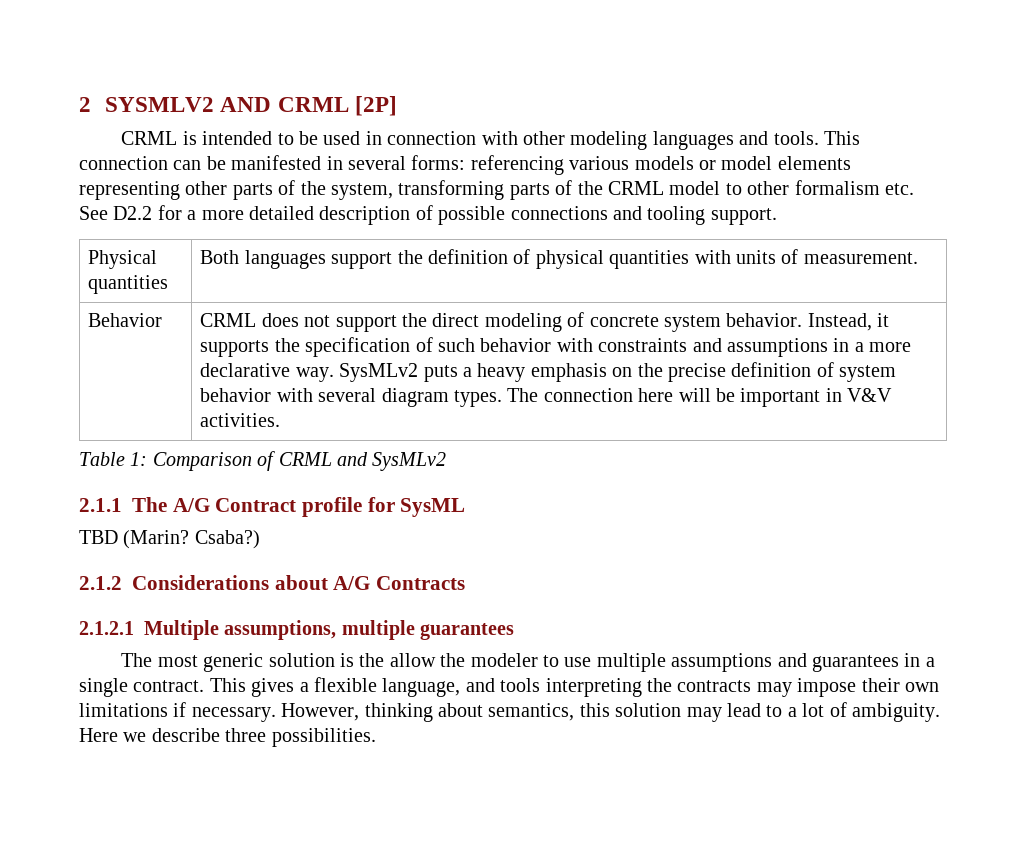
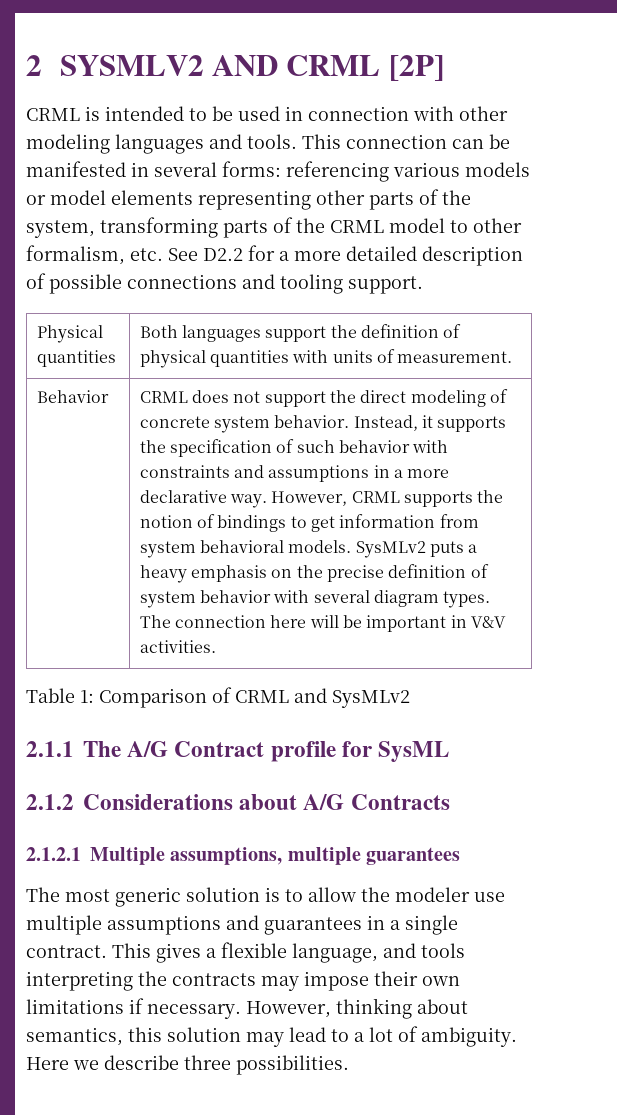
[794,180,880,195] formalism -> [26,245,125,265] formalism,
(334, 374) none -> [271,490,504,507] [139,514,479,532] [139,540,352,558] However, CRML supports the notion of bindings to get information from system behavioral models.
[79,530,260,549] // TBD (Marin? Csaba?) -> (450, 751) none
[359,653,385,667] the -> [285,889,303,902] to
[542,655,559,667] to -> (470, 894) none

